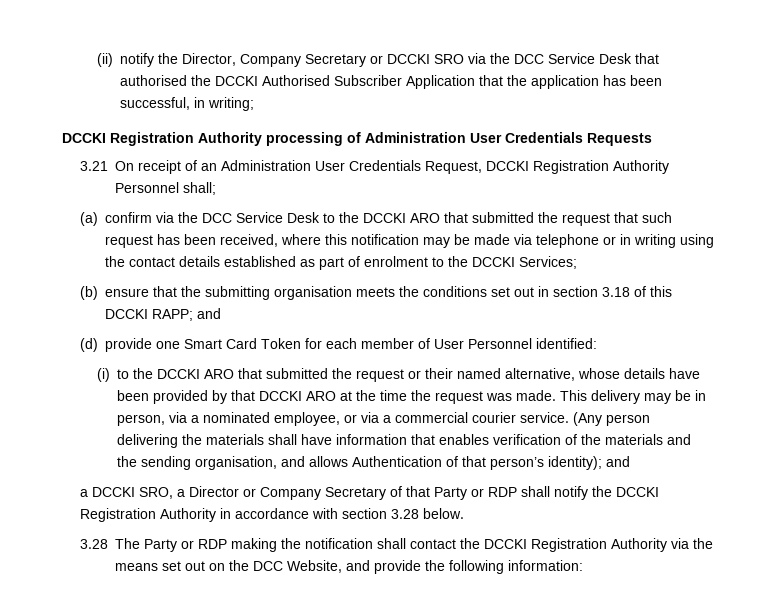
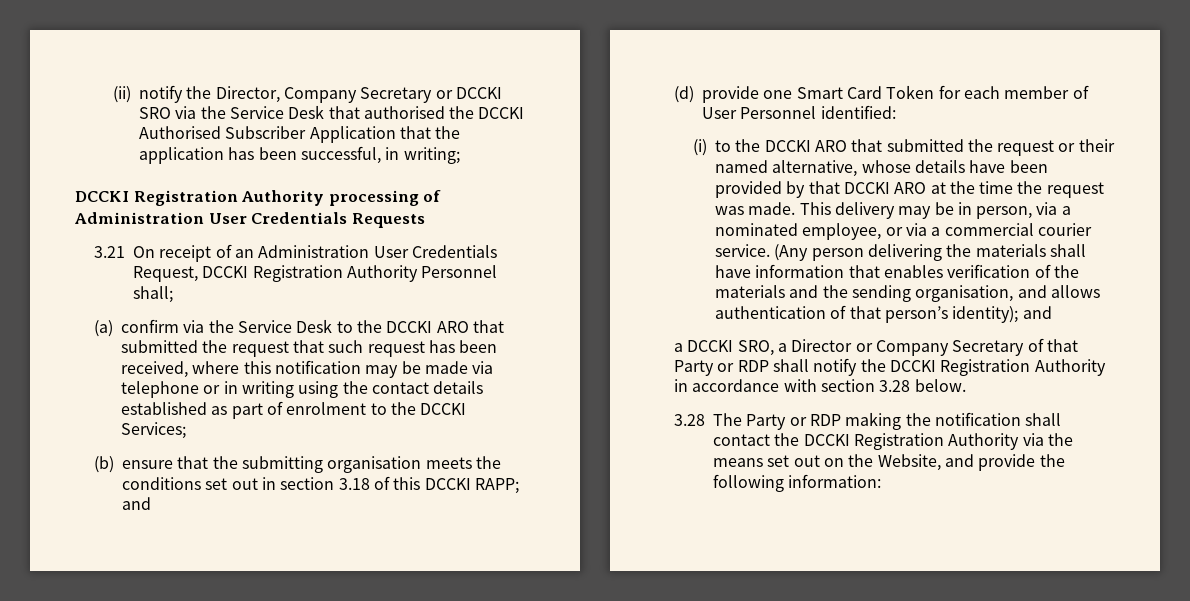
[514,54,545,64] DCC -> (226, 112) none
[201,213,232,223] DCC -> (234, 326) none
[352,456,443,467] Authentication -> [714,306,826,319] authentication
[252,561,283,571] DCC -> (874, 460) none

